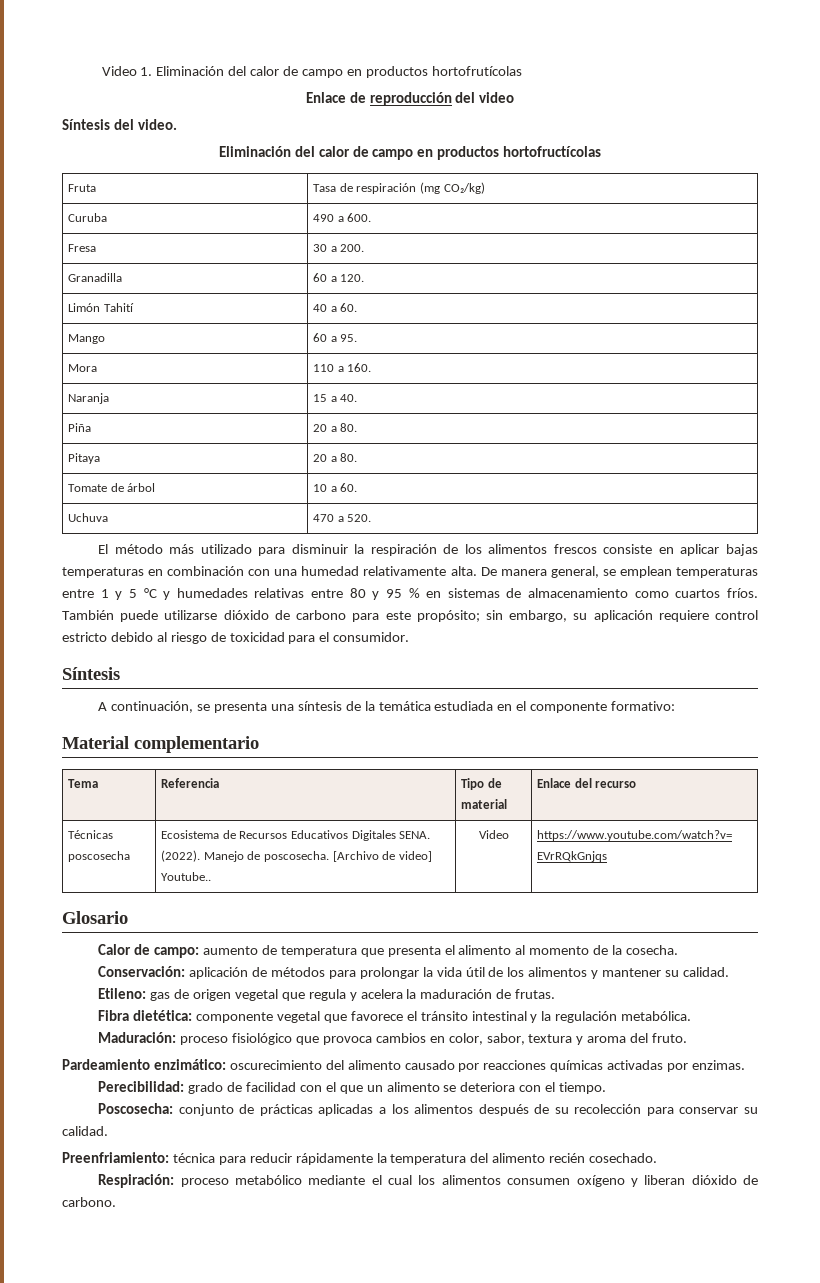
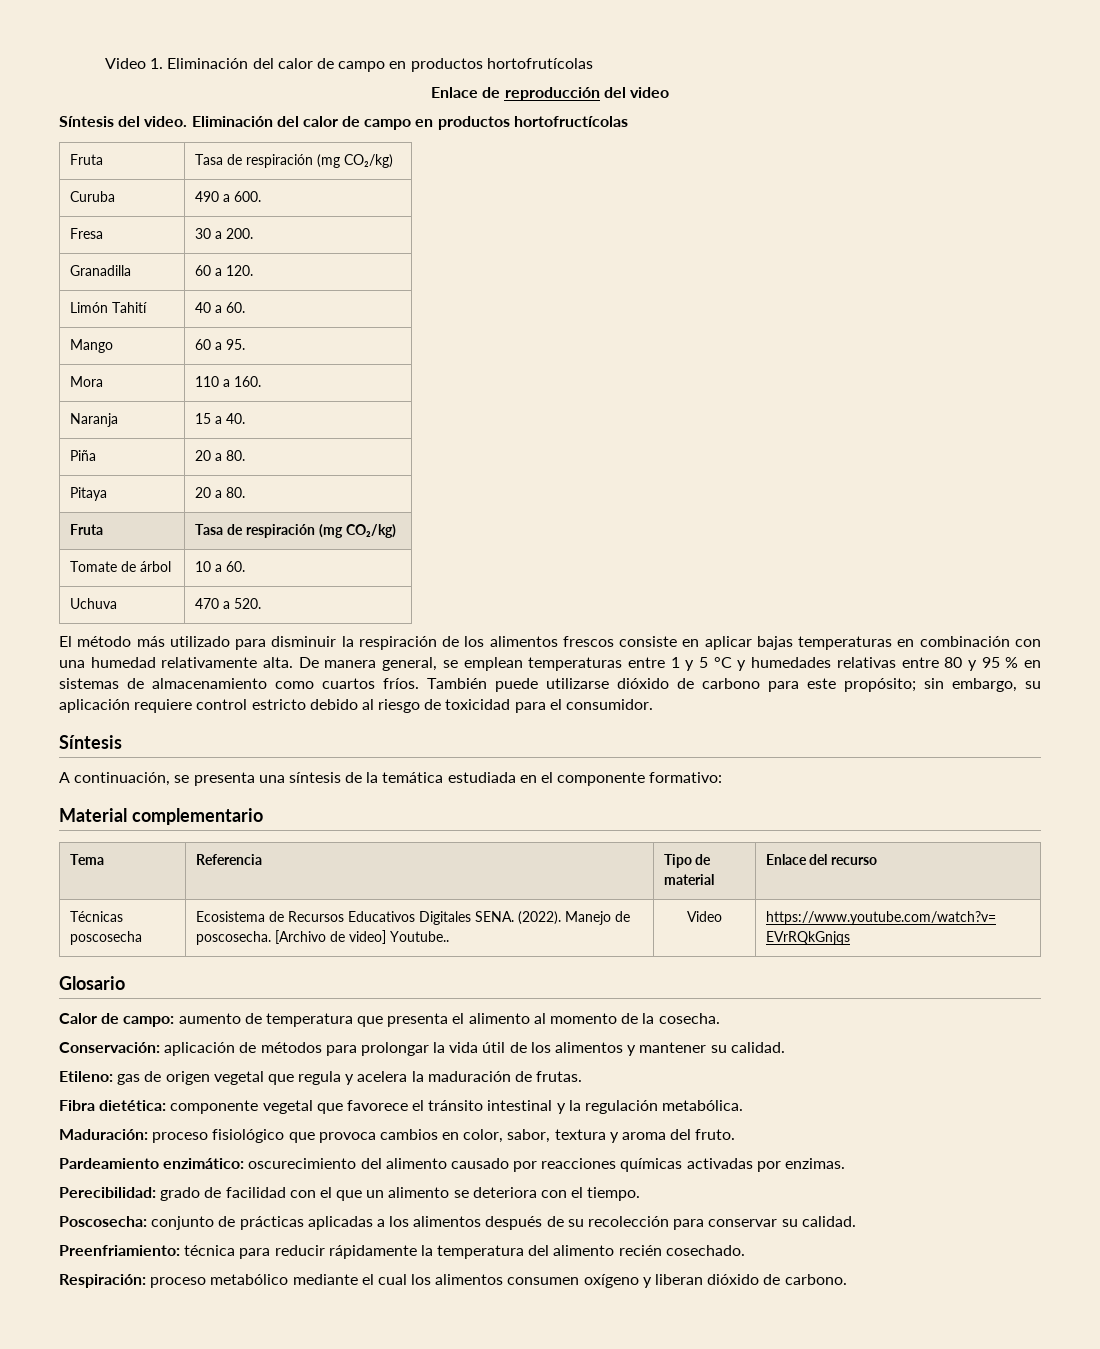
(177, 124) // -> (188, 121) none
(358, 457) none -> [69,524,103,535] [194,524,396,538] // Fruta | Tasa de respiración (mg CO₂/kg)

